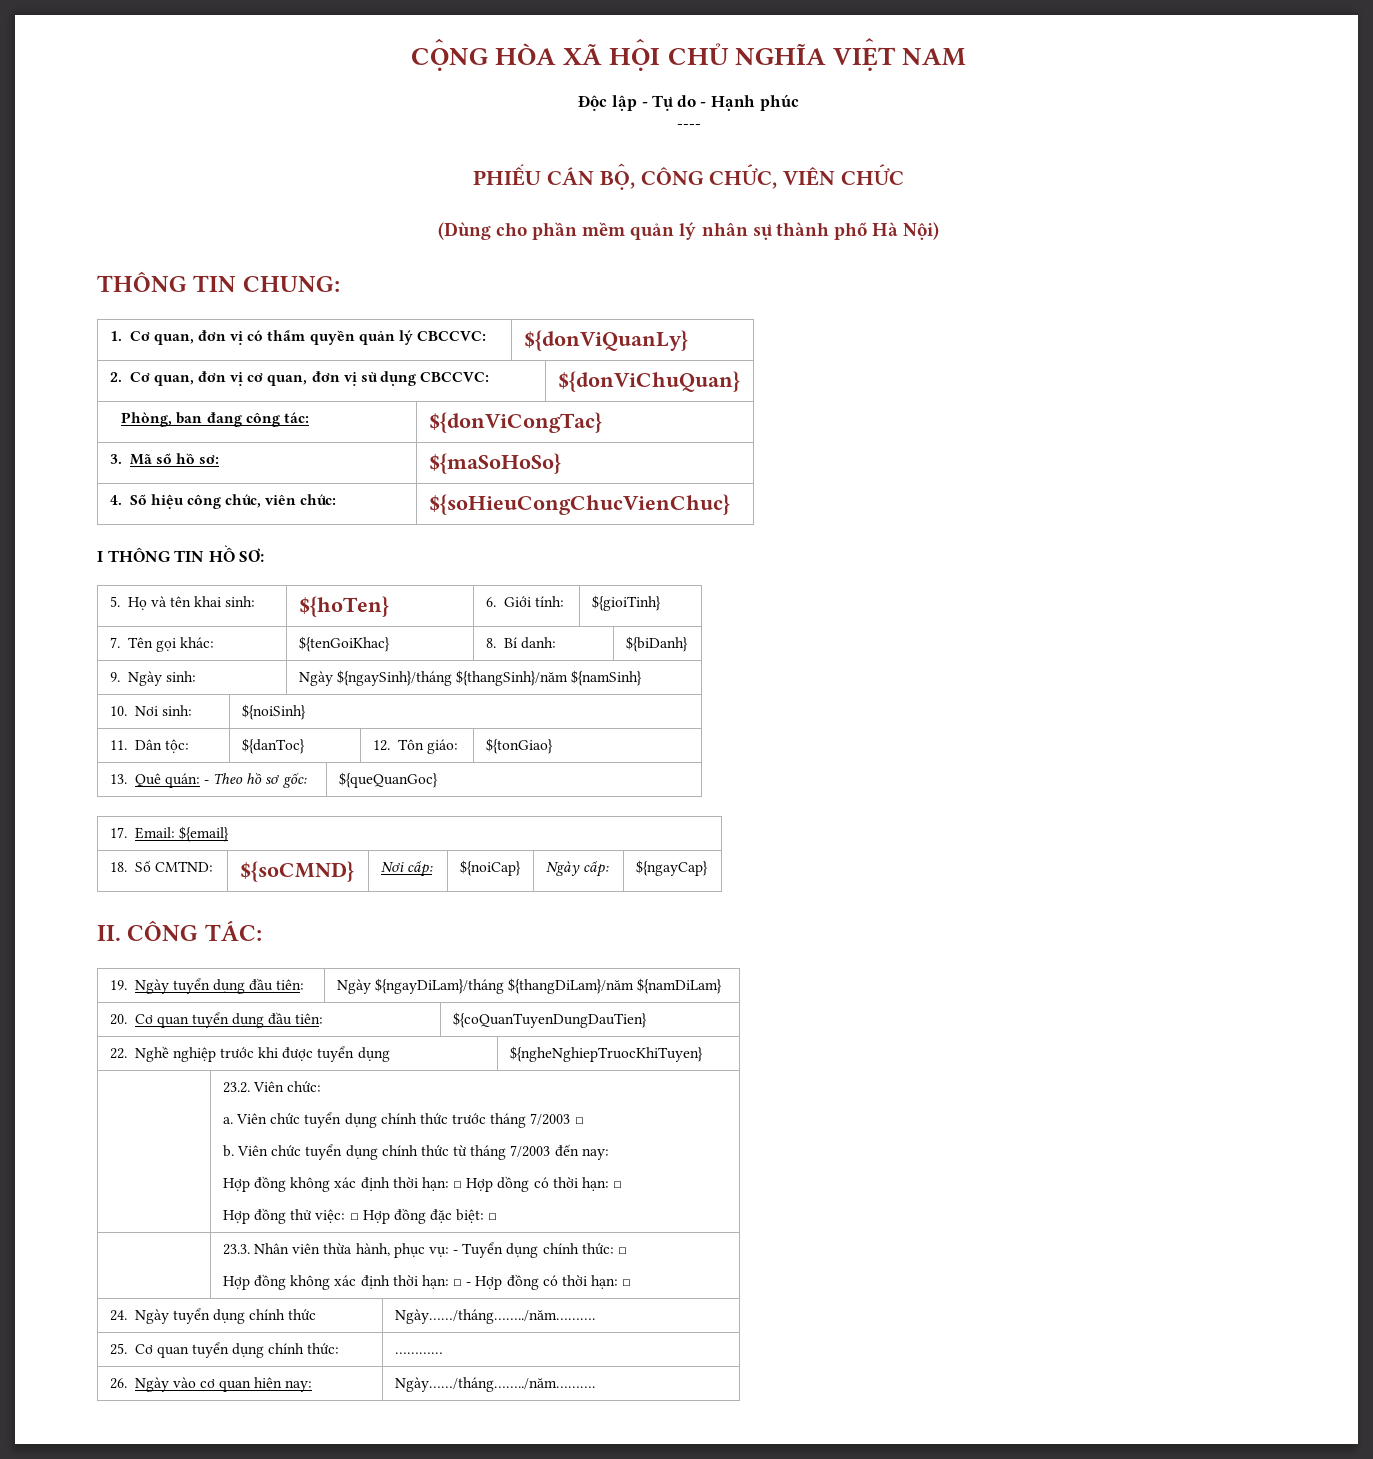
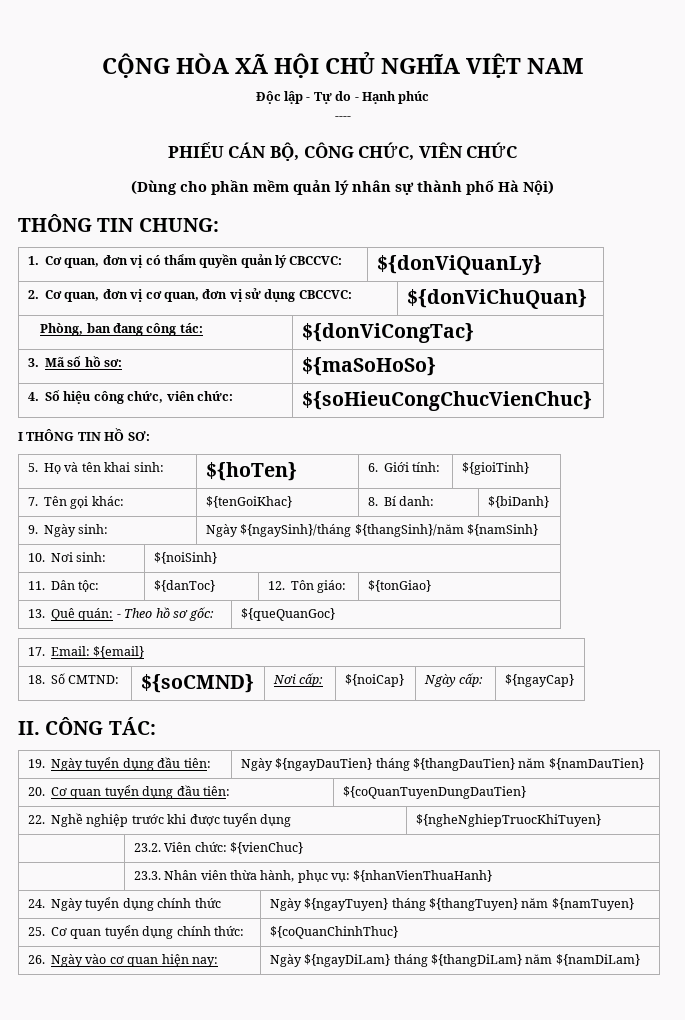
[374,978,723,994] ${ngayDiLam}/tháng ${thangDiLam}/năm ${namDiLam} -> [275,758,644,771] ${ngayDauTien} tháng ${thangDauTien} năm ${namDauTien}
[222,1112,584,1128] [222,1144,609,1160] [222,1176,623,1192] [222,1208,498,1224] // a. Viên chức tuyển dụng chính thức trước tháng 7/2003 □ // b. Viên chức tuyển dụng chính thức từ tháng 7/2003 đến nay: // Hợp đồng không xác định thời hạn: □ Hợp dồng có thời hạn: □ // Hợp đồng thử việc: □ Hợp đồng đặc biệt: □ -> [229,842,303,854] ${vienChuc}
[453,1242,628,1258] [222,1274,632,1290] - Tuyển dụng chính thức: □ // Hợp đồng không xác định thời hạn: □ - Hợp đồng có thời hạn: □ -> [353,870,493,882] ${nhanVienThuaHanh}
[394,1309,595,1324] Ngày……/tháng……../năm………. -> [269,898,634,911] Ngày ${ngayTuyen} tháng ${thangTuyen} năm ${namTuyen}
[394,1352,443,1354] ………… -> [269,926,398,939] ${coQuanChinhThuc}
[394,1377,595,1392] Ngày……/tháng……../năm………. -> [269,954,640,967] Ngày ${ngayDiLam} tháng ${thangDiLam} năm ${namDiLam}

